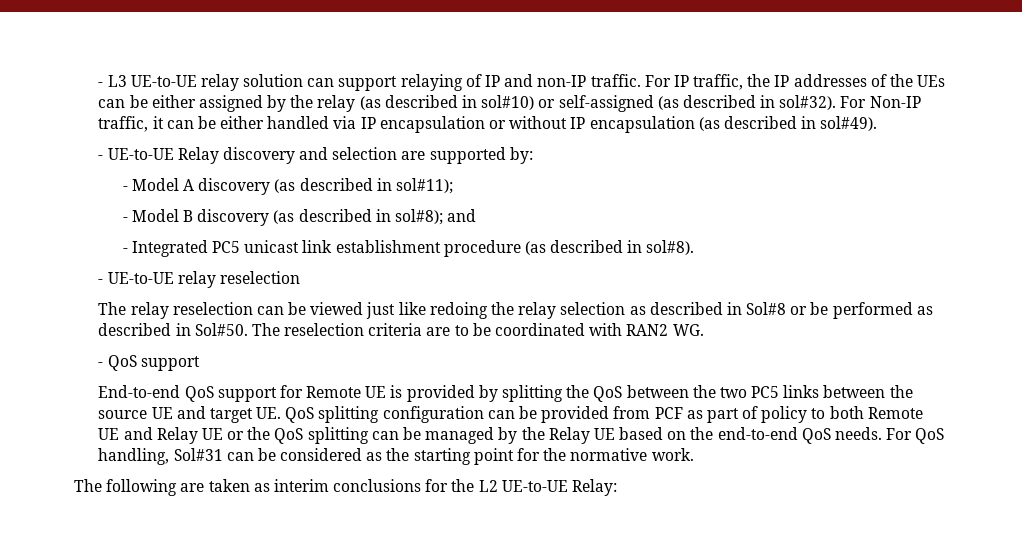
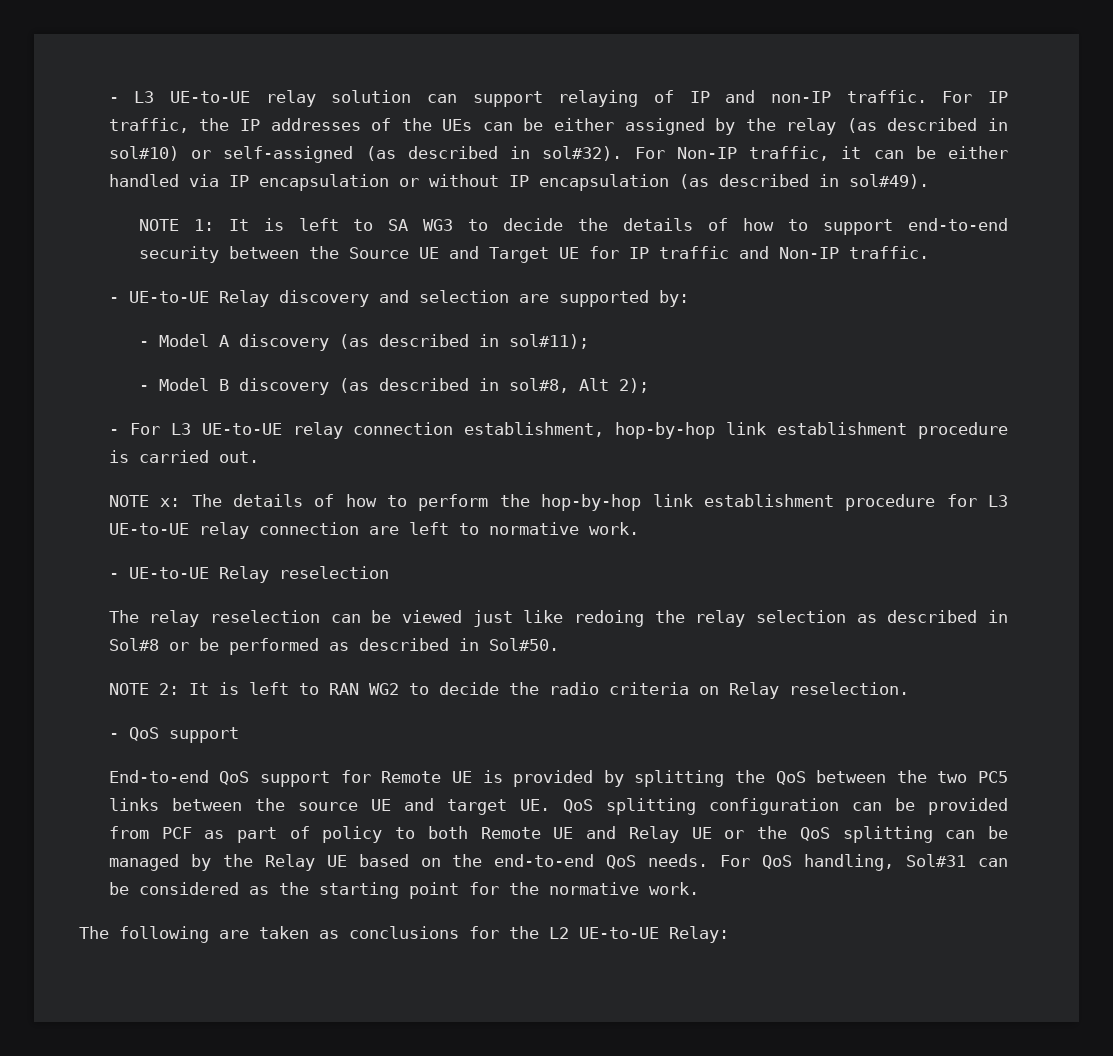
(878, 123) none -> [138,218,1008,235] [138,246,929,263] // NOTE 1: It is left to SA WG3 to decide the details of how to support end-to-end security between the Source UE and Target UE for IP traffic and Non-IP traffic.
[394,209,477,225] [122,240,695,257] [98,271,216,288] sol#8); and // - Integrated PC5 unicast link establishment procedure (as described in sol#8). // - UE-to-UE relay -> [508,378,649,393] [108,422,1008,439] [108,450,259,463] [108,494,1008,511] [108,522,639,539] [108,566,269,583] sol#8, Alt 2); // - For L3 UE-to-UE relay connection establishment, hop-by-hop link establishment procedure is carried out. // NOTE x: The details of how to perform the hop-by-hop link establishment procedure for L3 UE-to-UE relay connection are left to normative work. // - UE-to-UE Relay
[251,323,704,336] The reselection criteria are to be coordinated with RAN2 WG. -> [108,682,909,699] // NOTE 2: It is left to RAN WG2 to decide the radio criteria on Relay reselection.
[273,479,329,492] interim -> (339, 934) none

